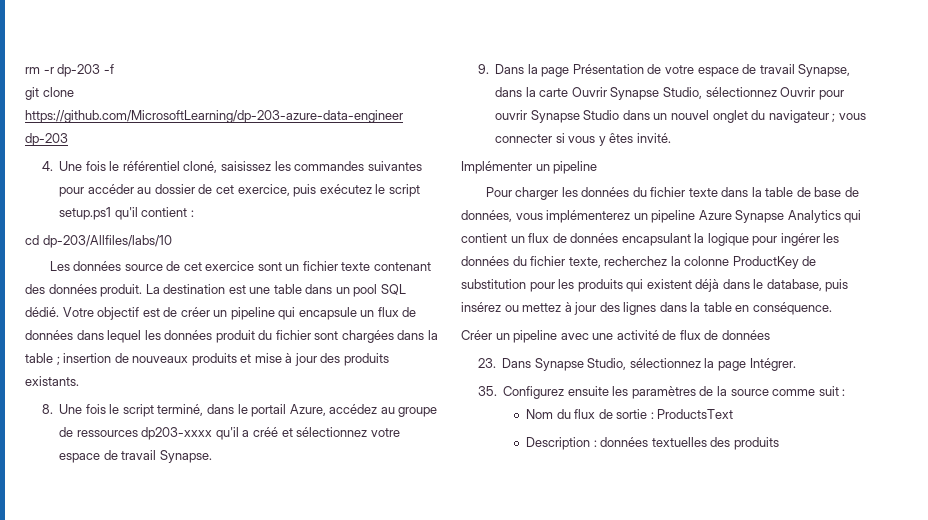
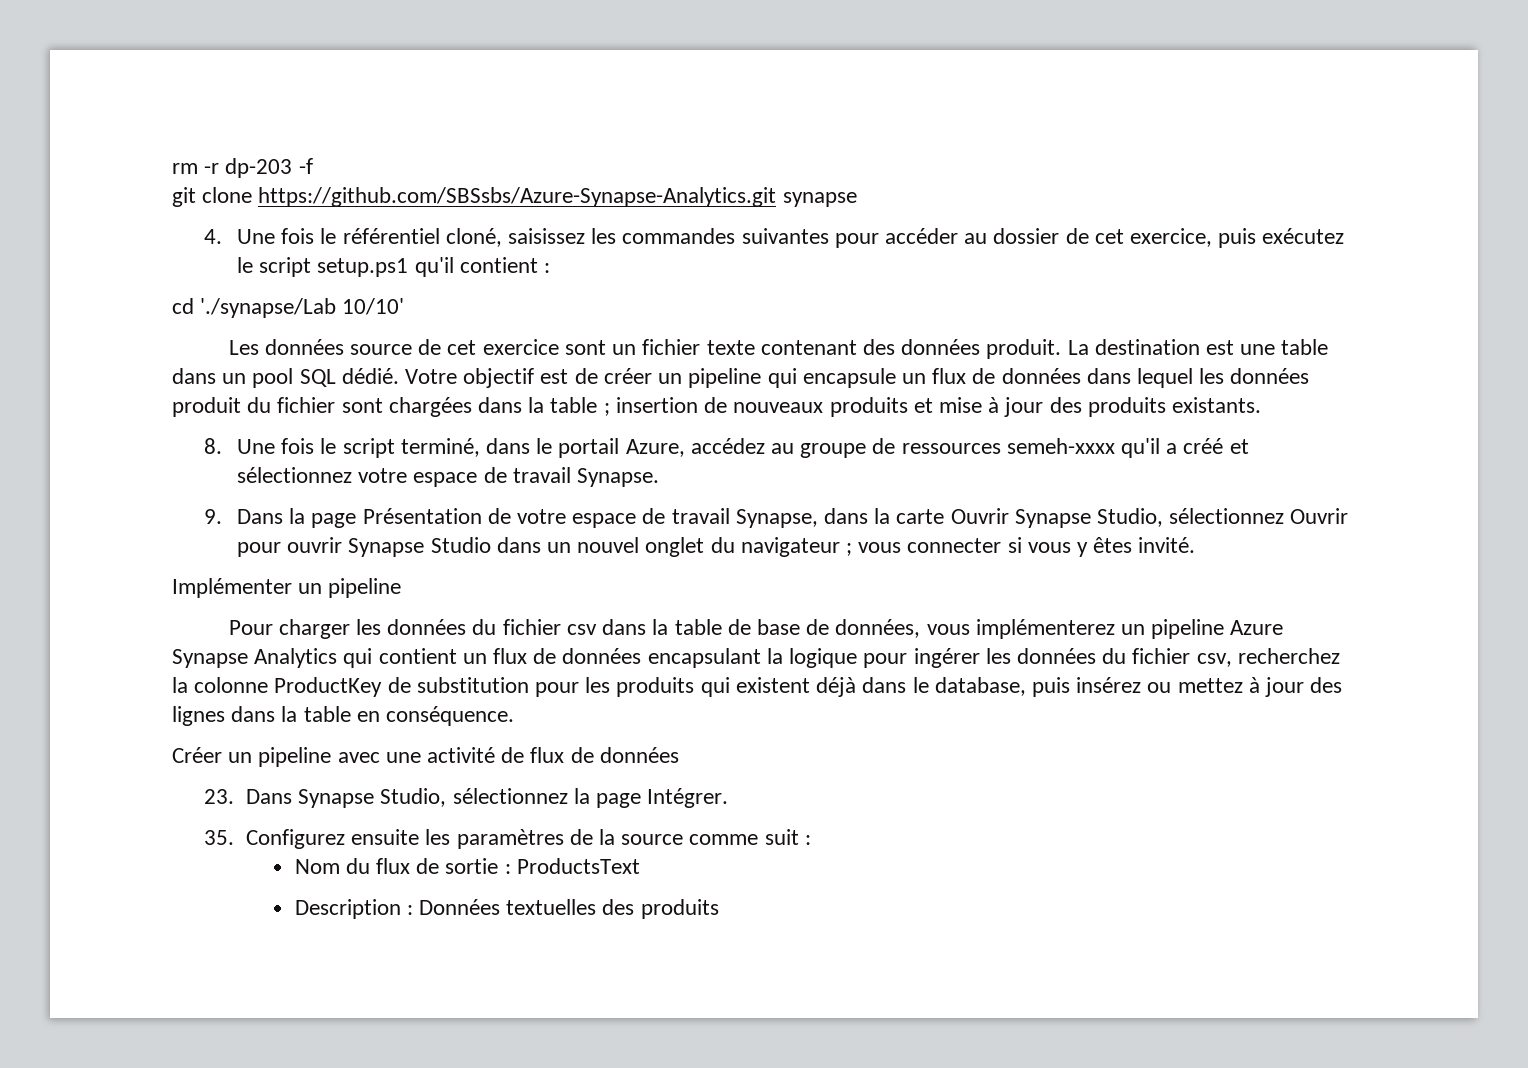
[25,110,403,123] [25,133,68,146] https://github.com/MicrosoftLearning/dp-203-azure-data-engineer dp-203 -> [258,187,857,207] https://github.com/SBSsbs/Azure-Synapse-Analytics.git synapse
[42,235,172,248] dp-203/Allfiles/labs/10 -> [200,298,405,318] './synapse/Lab 10/10'
[141,427,213,440] dp203-xxxx -> [1006,438,1115,454] semeh-xxxx
[688,188,718,197] texte -> [566,624,597,635] csv
[568,257,601,268] texte, -> [1196,653,1232,667] csv,
[600,437,649,447] données -> [419,899,501,915] Données

